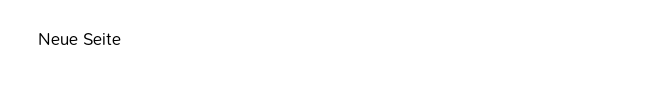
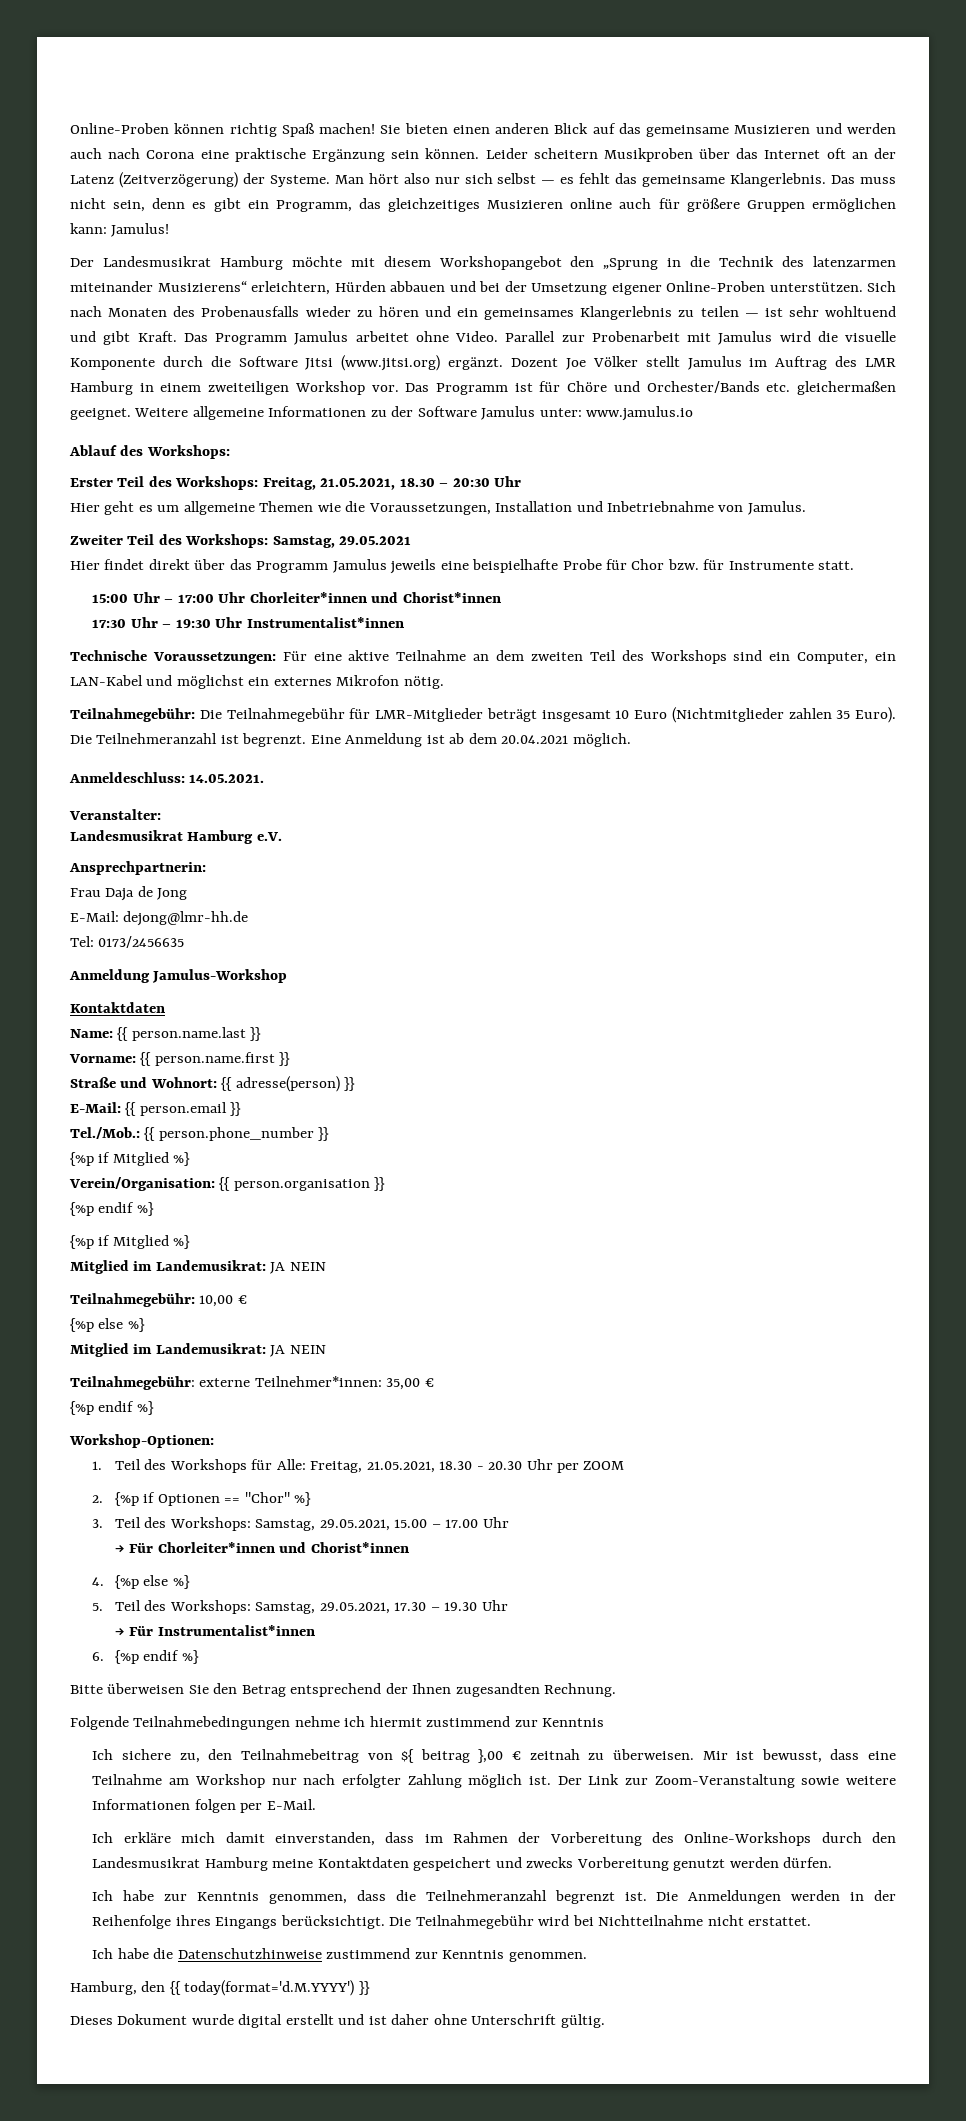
[38,33,121,45] Neue Seite -> [70,123,896,137] [70,148,896,162] [70,172,897,188] [70,198,896,212] [70,223,170,237] [70,256,896,270] [70,281,896,295] [70,306,896,320] [70,331,896,345] [70,355,897,371] [70,381,896,395] [70,406,694,421] [69,445,230,459] [70,476,522,490] [70,501,806,515] [70,534,412,548] [70,559,855,574] [92,592,501,603] [92,617,404,628] [70,650,897,664] [70,675,444,689] [70,707,896,723] [70,733,631,747] [69,772,265,783] [69,809,161,820] [70,830,282,844] [69,861,206,875] [70,886,188,901] [70,911,249,926] [70,936,185,948] [69,969,288,983] [70,1002,165,1013] [70,1027,262,1041] [69,1052,291,1066] [70,1076,356,1092] [70,1102,242,1116] [70,1127,330,1141] [70,1152,191,1166] [69,1177,386,1191] [70,1202,154,1216] [70,1235,191,1249] [70,1260,326,1274] [70,1293,247,1307] [70,1318,145,1332] [70,1343,326,1357] [70,1376,434,1390] [70,1401,154,1415] [69,1434,214,1448] [92,1459,625,1473] [92,1492,312,1506] [92,1517,509,1531] [114,1542,409,1553] [92,1575,190,1589] [92,1600,508,1614] [114,1625,315,1636] [92,1650,199,1664] [70,1683,617,1697] [70,1716,605,1730] [92,1749,896,1763] [92,1774,896,1788] [92,1799,316,1813] [92,1832,896,1846] [92,1857,833,1871] [92,1890,897,1904] [92,1915,812,1929] [92,1948,587,1962] [70,1980,370,1996] [70,2014,605,2028] Online-Proben können richtig Spaß machen! Sie bieten einen anderen Blick auf das gemeinsame Musizieren und werden auch nach Corona eine praktische Ergänzung sein können. Leider scheitern Musikproben über das Internet oft an der Latenz (Zeitverzögerung) der Systeme. Man hört also nur sich selbst — es fehlt das gemeinsame Klangerlebnis. Das muss nicht sein, denn es gibt ein Programm, das gleichzeitiges Musizieren online auch für größere Gruppen ermöglichen kann: Jamulus! // Der Landesmusikrat Hamburg möchte mit diesem Workshopangebot den „Sprung in die Technik des latenzarmen miteinander Musizierens“ erleichtern, Hürden abbauen und bei der Umsetzung eigener Online-Proben unterstützen. Sich nach Monaten des Probenausfalls wieder zu hören und ein gemeinsames Klangerlebnis zu teilen — ist sehr wohltuend und gibt Kraft. Das Programm Jamulus arbeitet ohne Video. Parallel zur Probenarbeit mit Jamulus wird die visuelle Komponente durch die Software Jitsi (www.jitsi.org) ergänzt. Dozent Joe Völker stellt Jamulus im Auftrag des LMR Hamburg in einem zweiteiligen Workshop vor. Das Programm ist für Chöre und Orchester/Bands etc. gleichermaßen geeignet. Weitere allgemeine Informationen zu der Software Jamulus unter: www.jamulus.io // Ablauf des Workshops: // Erster Teil des Workshops: Freitag, 21.05.2021, 18.30 – 20:30 Uhr // Hier geht es um allgemeine Themen wie die Voraussetzungen, Installation und Inbetriebnahme von Jamulus. // Zweiter Teil des Workshops: Samstag, 29.05.2021 // Hier findet direkt über das Programm Jamulus jeweils eine beispielhafte Probe für Chor bzw. für Instrumente statt. // 15:00 Uhr – 17:00 Uhr Chorleiter*innen und Chorist*innen // 17:30 Uhr – 19:30 Uhr Instrumentalist*innen // Technische Voraussetzungen: Für eine aktive Teilnahme an dem zweiten Teil des Workshops sind ein Computer, ein LAN-Kabel und möglichst ein externes Mikrofon nötig. // Teilnahmegebühr: Die Teilnahmegebühr für LMR-Mitglieder beträgt insgesamt 10 Euro (Nichtmitglieder zahlen 35 Euro). Die Teilnehmeranzahl ist begrenzt. Eine Anmeldung ist ab dem 20.04.2021 möglich. // Anmeldeschluss: 14.05.2021. // Veranstalter: // Landesmusikrat Hamburg e.V. // Ansprechpartnerin: // Frau Daja de Jong // E-Mail: dejong@lmr-hh.de // Tel: 0173/2456635 // Anmeldung Jamulus-Workshop // Kontaktdaten // Name: {{ person.name.last }} // Vorname: {{ person.name.first }} // Straße und Wohnort: {{ adresse(person) }} // E-Mail: {{ person.email }} // Tel./Mob.: {{ person.phone_number }} // {%p if Mitglied %} // Verein/Organisation: {{ person.organisation }} // {%p endif %} // {%p if Mitglied %} // Mitglied im Landemusikrat: JA NEIN // Teilnahmegebühr: 10,00 € // {%p else %} // Mitglied im Landemusikrat: JA NEIN // Teilnahmegebühr: externe Teilnehmer*innen: 35,00 € // {%p endif %} // Workshop-Optionen: // 1. Teil des Workshops für Alle: Freitag, 21.05.2021, 18.30 - 20.30 Uhr per ZOOM // 2. {%p if Optionen == "Chor" %} // 3. Teil des Workshops: Samstag, 29.05.2021, 15.00 – 17.00 Uhr // → Für Chorleiter*innen und Chorist*innen // 4. {%p else %} // 5. Teil des Workshops: Samstag, 29.05.2021, 17.30 – 19.30 Uhr // → Für Instrumentalist*innen // 6. {%p endif %} // Bitte überweisen Sie den Betrag entsprechend der Ihnen zugesandten Rechnung. // Folgende Teilnahmebedingungen nehme ich hiermit zustimmend zur Kenntnis // Ich sichere zu, den Teilnahmebeitrag von ${ beitrag },00 € zeitnah zu überweisen. Mir ist bewusst, dass eine Teilnahme am Workshop nur nach erfolgter Zahlung möglich ist. Der Link zur Zoom-Veranstaltung sowie weitere Informationen folgen per E-Mail. // Ich erkläre mich damit einverstanden, dass im Rahmen der Vorbereitung des Online-Workshops durch den Landesmusikrat Hamburg meine Kontaktdaten gespeichert und zwecks Vorbereitung genutzt werden dürfen. // Ich habe zur Kenntnis genommen, dass die Teilnehmeranzahl begrenzt ist. Die Anmeldungen werden in der Reihenfolge ihres Eingangs berücksichtigt. Die Teilnahmegebühr wird bei Nichtteilnahme nicht erstattet. // Ich habe die Datenschutzhinweise zustimmend zur Kenntnis genommen. // Hamburg, den {{ today(format='d.M.YYYY') }} // Dieses Dokument wurde digital erstellt und ist daher ohne Unterschrift gültig.

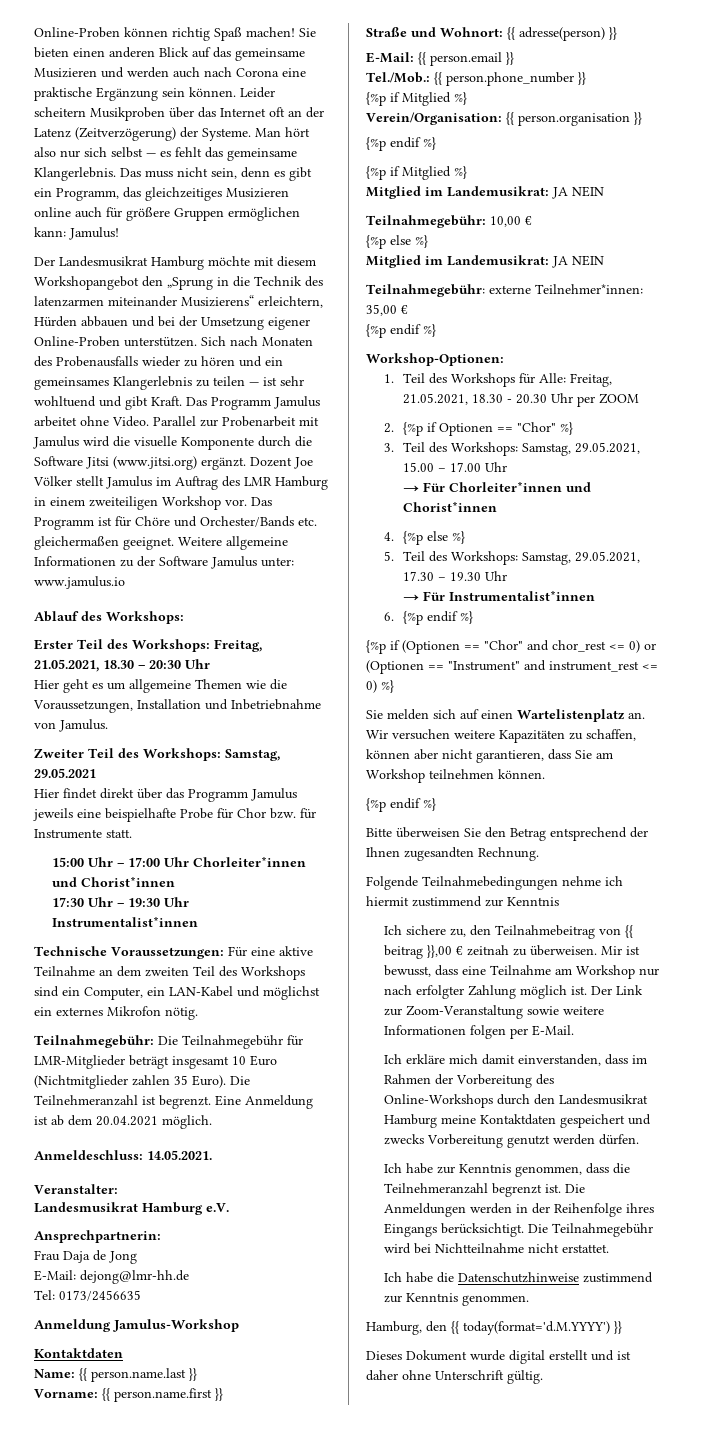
(199, 1657) none -> [366,640,656,654] [366,660,658,674] [366,680,394,693] [366,709,645,722] [366,729,636,743] [366,749,613,763] [366,769,545,783] [366,798,436,812] // {%p if (Optionen == "Chor" and chor_rest <= 0) or (Optionen == "Instrument" and instrument_rest <= 0) %} // Sie melden sich auf einen Wartelistenplatz an. Wir versuchen weitere Kapazitäten zu schaffen, können aber nicht garantieren, dass Sie am Workshop teilnehmen können. // {%p endif %}
[401,1749,504,1763] ${ beitrag },00 -> [625,925,634,938] [384,945,453,959] {{ beitrag }},00

